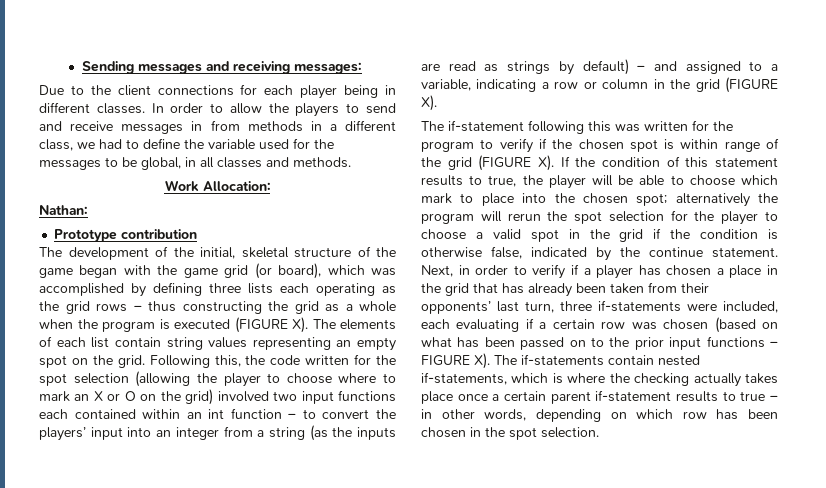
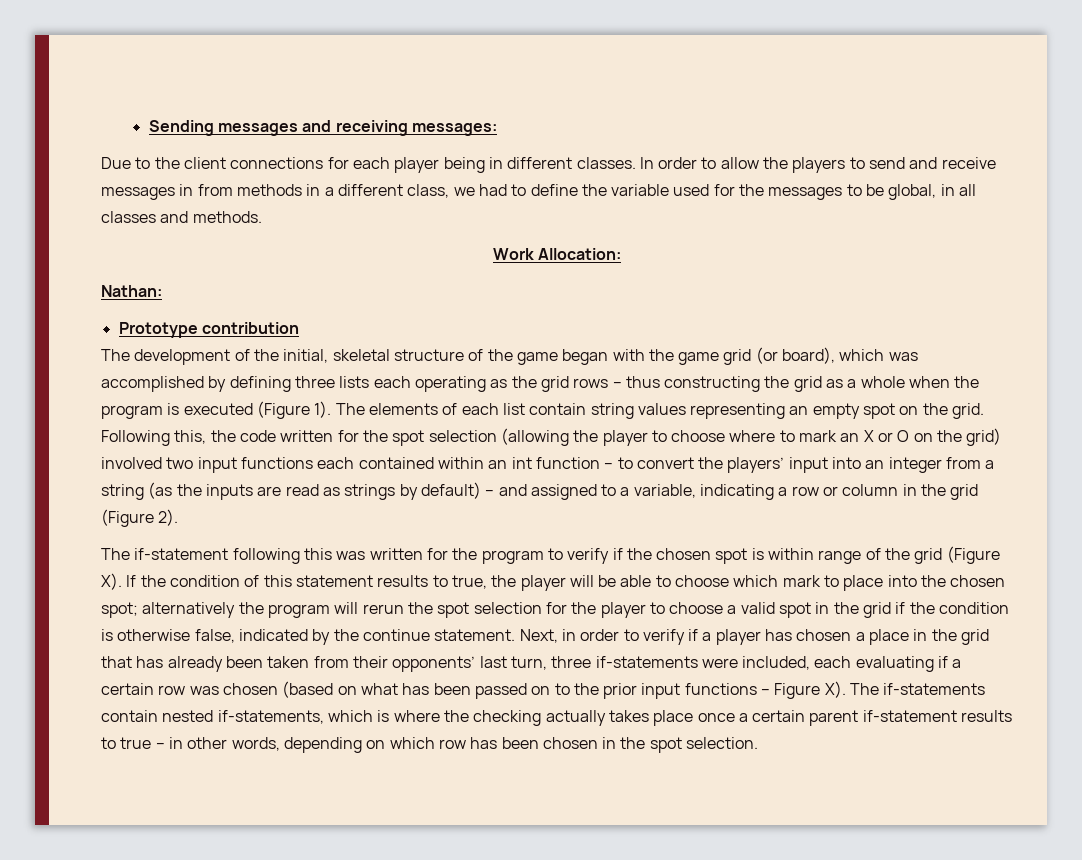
[234,317,308,333] (FIGURE X). -> [256,401,332,419] (Figure 1).
[725,77,779,93] [421,95,437,111] (FIGURE X). -> [101,509,179,527] (Figure 2).
[478,155,532,171] (FIGURE -> [946,546,1000,564] (Figure
[421,355,470,366] FIGURE -> [774,683,821,699] Figure

